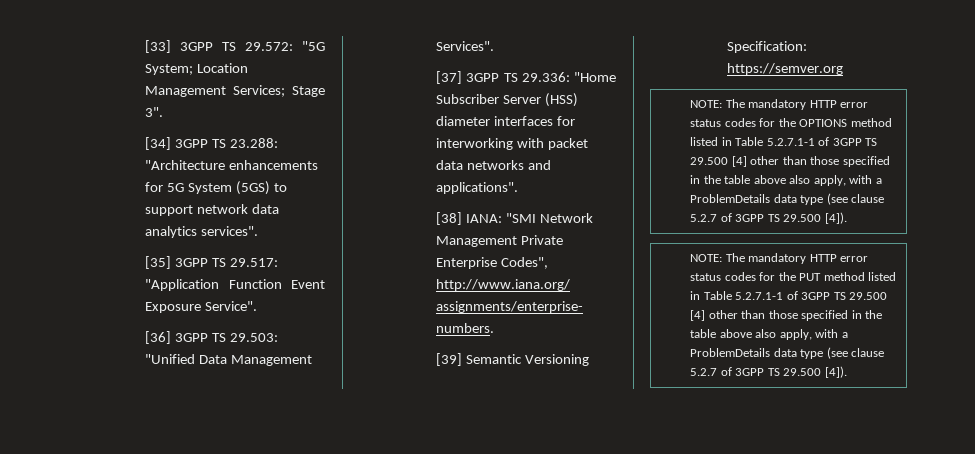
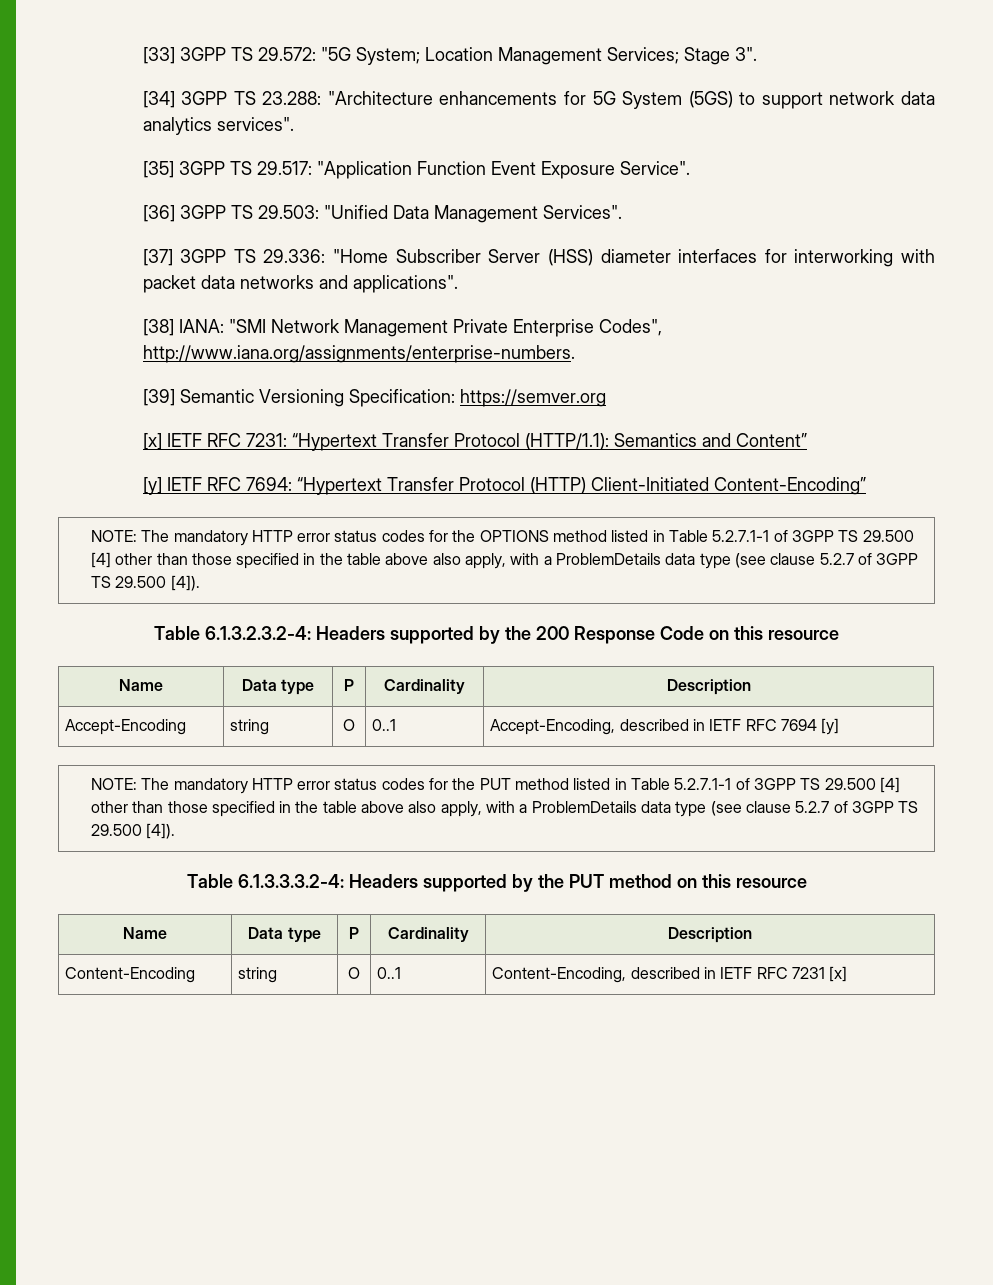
(844, 69) none -> [142,433,807,451] [142,477,866,495] // [x] IETF RFC 7231: “Hypertext Transfer Protocol (HTTP/1.1): Semantics and Content” // [y] IETF RFC 7694: “Hypertext Transfer Protocol (HTTP) Client-Initiated Content-Encoding”
(847, 218) none -> [154,626,839,644] [119,679,163,691] [241,679,315,695] [344,679,354,691] [384,679,465,694] [666,679,751,695] [65,719,187,735] [230,719,270,735] [343,719,355,731] [372,719,397,731] [490,718,840,735] // Table 6.1.3.2.3.2-4: Headers supported by the 200 Response Code on this resource // Name | Data type | P | Cardinality | Description // Accept-Encoding | string | O | 0..1 | Accept-Encoding, described in IETF RFC 7694 [y]
(847, 372) none -> [186,874,807,892] [123,927,167,939] [248,927,321,943] [349,927,359,939] [387,927,469,942] [668,927,752,943] [65,967,196,983] [238,967,278,983] [348,967,360,979] [377,967,402,979] [492,966,848,983] // Table 6.1.3.3.3.2-4: Headers supported by the PUT method on this resource // Name | Data type | P | Cardinality | Description // Content-Encoding | string | O | 0..1 | Content-Encoding, described in IETF RFC 7231 [x]

